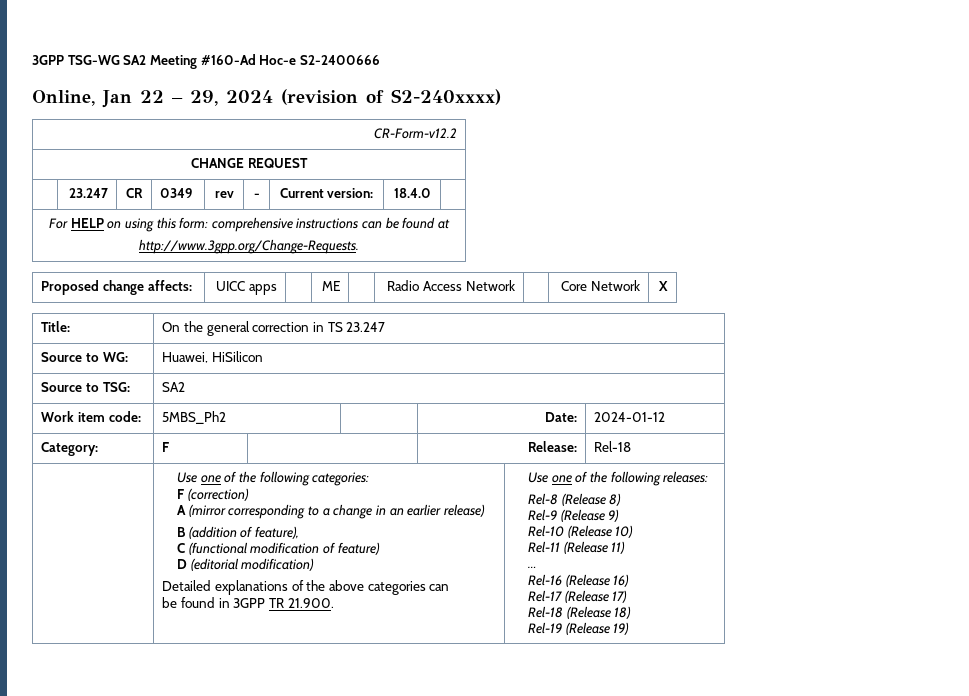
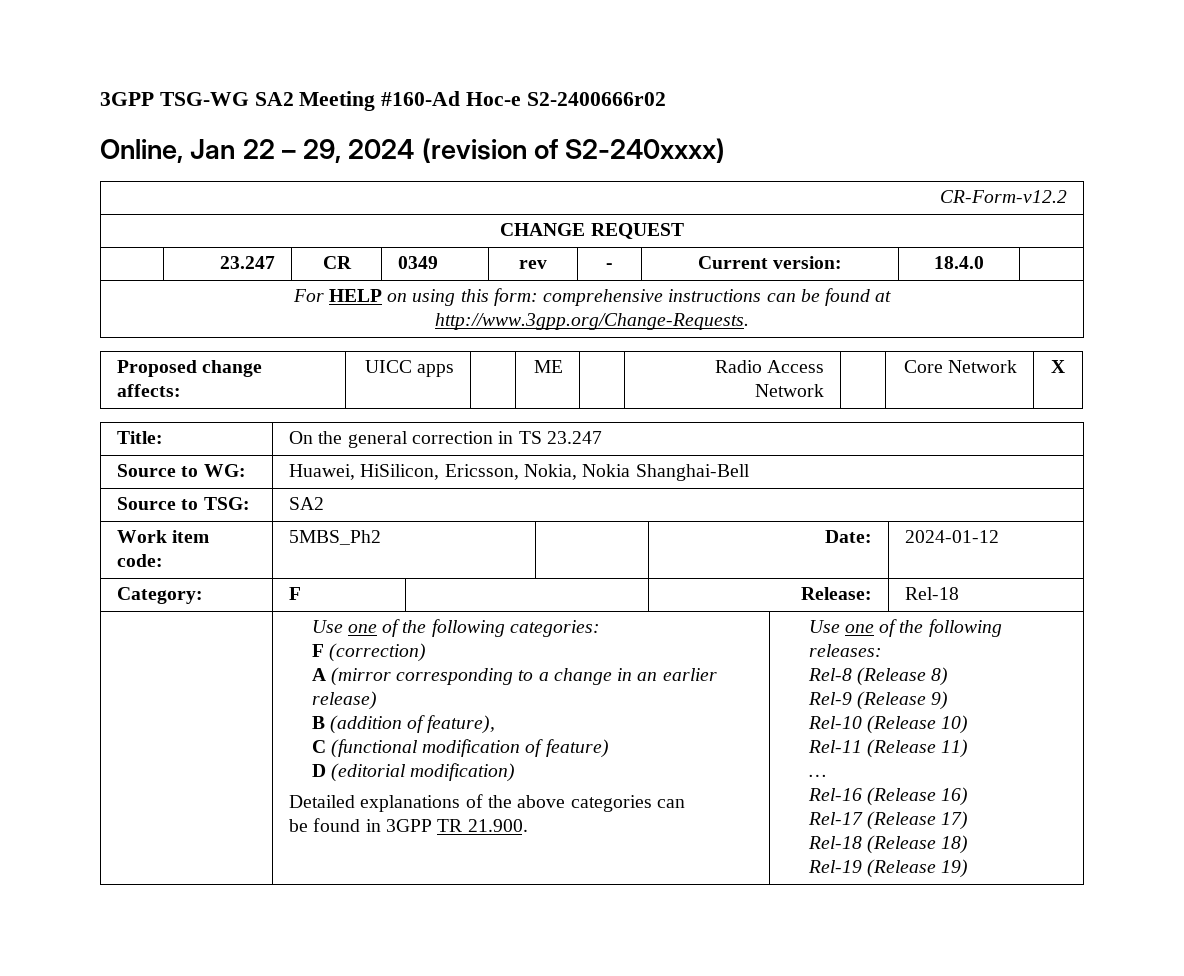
[299,55,380,65] S2-2400666 -> [526,92,666,106] S2-2400666r02
[212,351,264,362] HiSilicon -> [360,464,750,481] HiSilicon, Ericsson, Nokia, Nokia Shanghai-Bell

